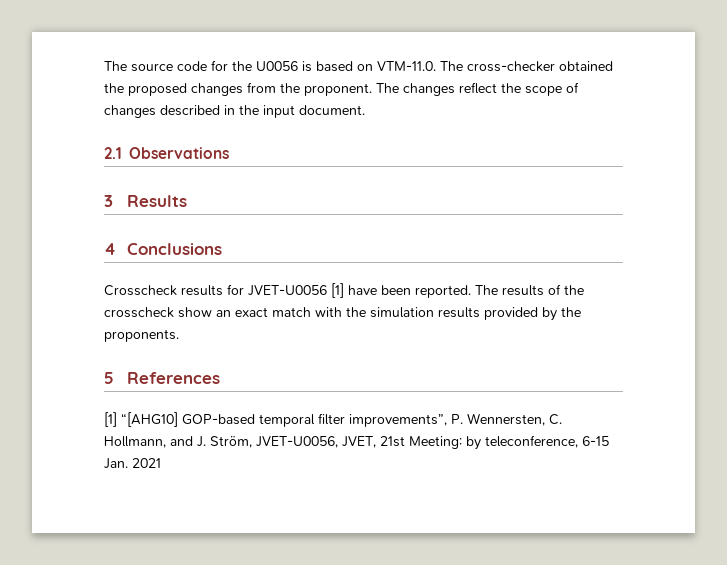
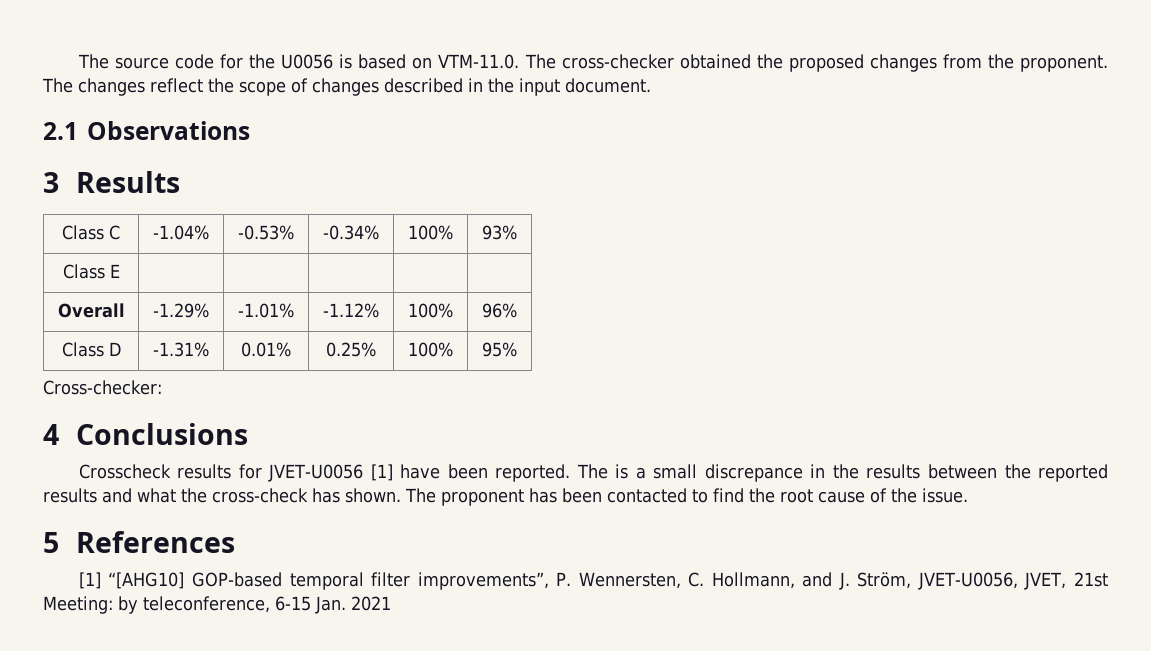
(187, 201) none -> [62,225,120,240] [153,225,209,240] [238,225,294,240] [323,225,379,240] [408,225,453,240] [482,225,517,240] [62,264,120,279] [57,303,125,318] [153,303,209,318] [238,303,294,318] [323,303,379,318] [408,303,453,318] [482,303,517,318] [61,342,121,357] [153,342,209,357] [241,342,291,357] [326,342,376,357] [408,342,453,357] [482,342,517,357] [43,380,162,395] // Class C | -1.04% | -0.53% | -0.34% | 100% | 93% // Class E | | | | | // Overall | -1.29% | -1.01% | -1.12% | 100% | 96% // Class D | -1.31% | 0.01% | 0.25% | 100% | 95% // Cross-checker:
[502,284,584,296] [104,307,581,321] [104,329,179,342] results of the crosscheck show an exact match with the simulation results provided by the proponents. -> [615,464,1108,482] [43,488,968,506] is a small discrepance in the results between the reported results and what the cross-check has shown. The proponent has been contacted to find the root cause of the issue.

